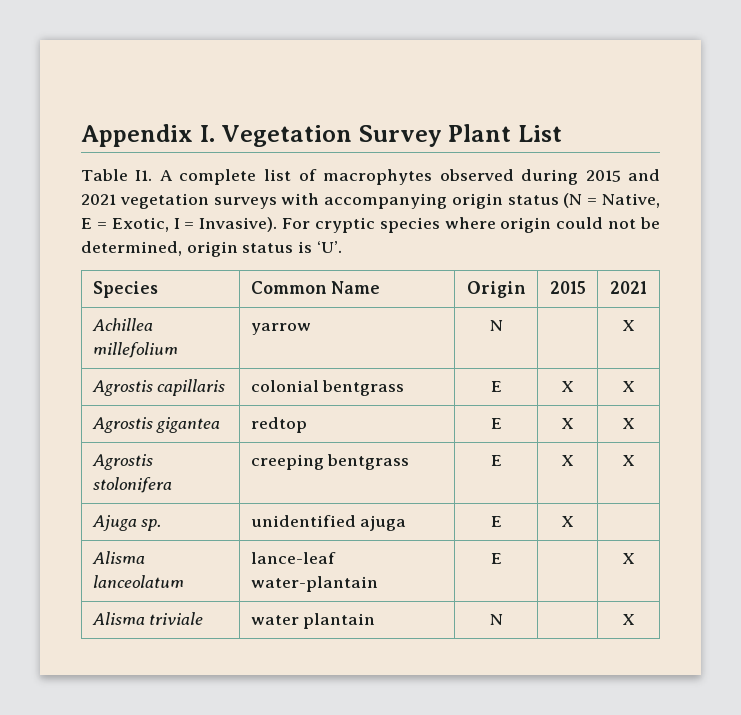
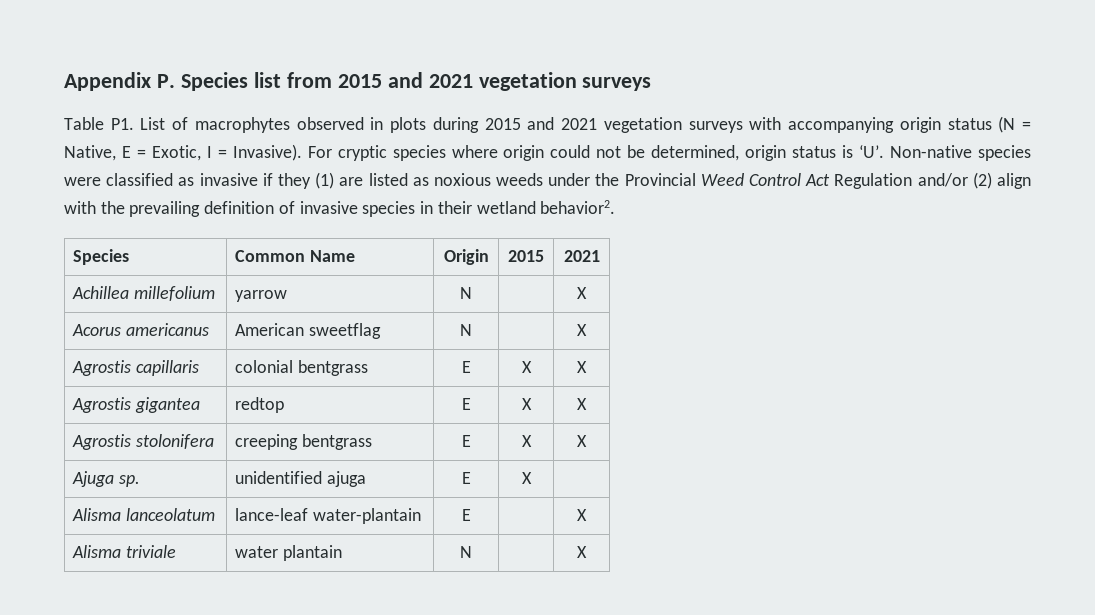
[199,124,563,147] [81,169,291,185] I. Vegetation Survey Plant List // Table I1. A complete list -> [156,72,652,91] [64,117,166,130] P. Species list from 2015 and 2021 vegetation surveys // Table P1. List
(514, 175) none -> [370,117,427,133] in plots
(342, 247) none -> [890,145,1032,161] [64,172,1031,189] [64,200,616,217] Non-native species were classified as invasive if they (1) are listed as noxious weeds under the Provincial Weed Control Act Regulation and/or (2) align with the prevailing definition of invasive species in their wetland behavior2.
(635, 325) none -> [72,323,210,336] [235,323,382,339] [460,324,472,336] [577,324,587,336] // Acorus americanus | American sweetflag | N | | X

